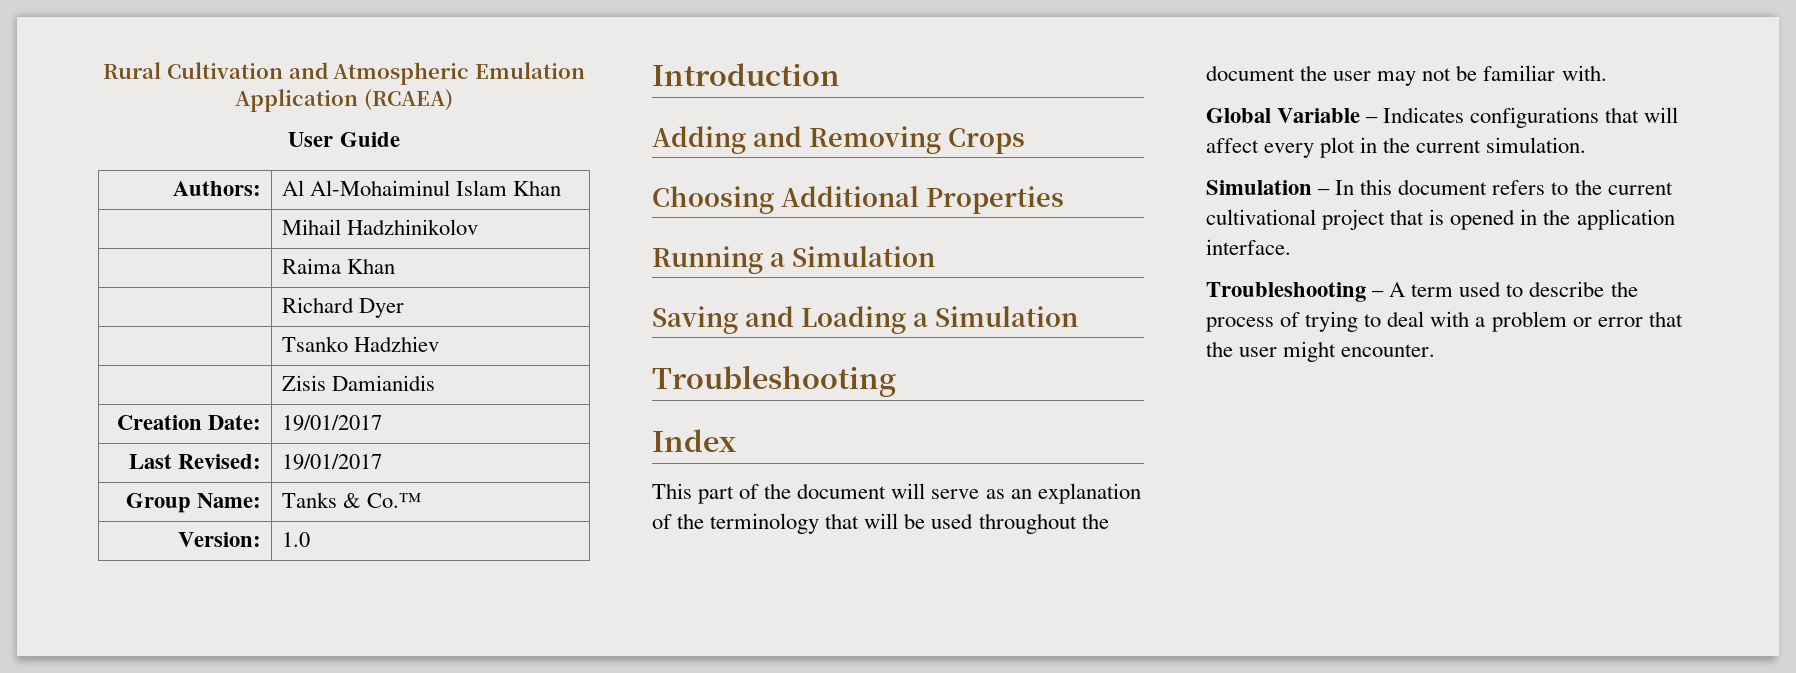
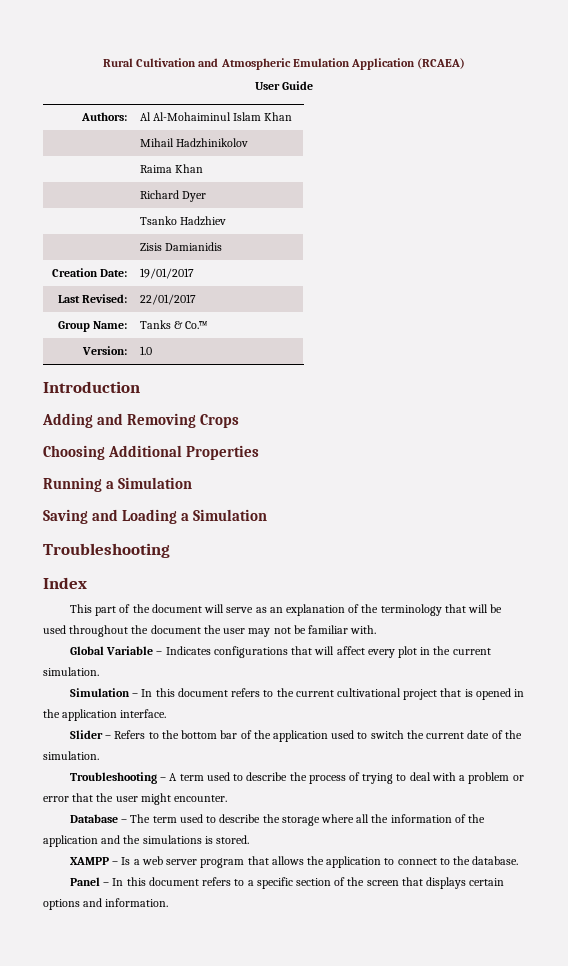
[281,454,382,470] 19/01/2017 -> [139,294,196,305] 22/01/2017
(1291, 247) none -> [69,730,522,742] [43,751,99,760] // Slider – Refers to the bottom bar of the application used to switch the current date of the simulation.
(1436, 350) none -> [69,814,486,826] [43,835,250,847] [69,856,519,868] [69,877,505,889] [43,898,169,910] // Database – The term used to describe the storage where all the information of the application and the simulations is stored. // XAMPP – Is a web server program that allows the application to connect to the database. // Panel – In this document refers to a specific section of the screen that displays certain options and information.

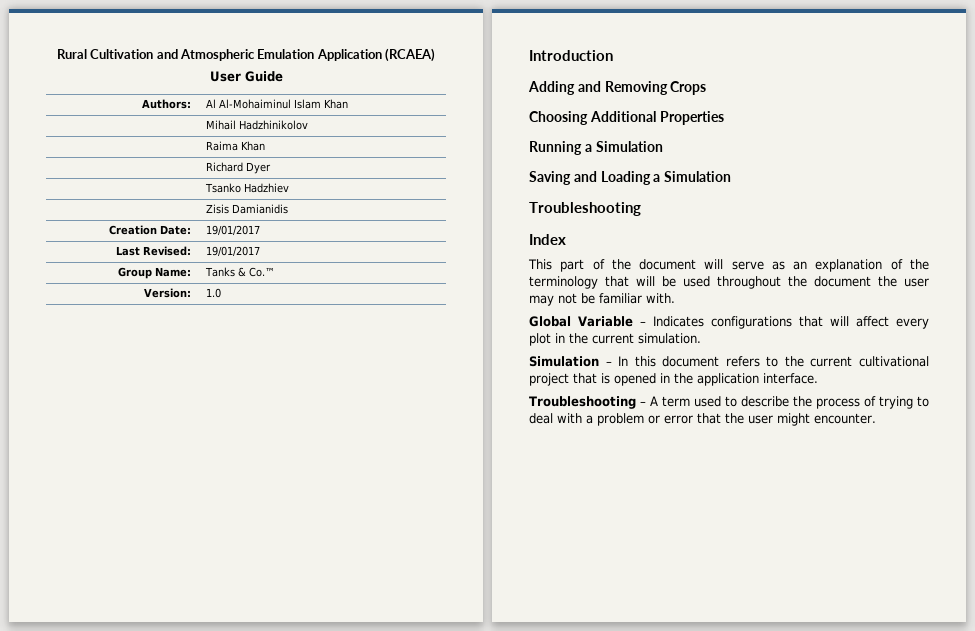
[139,294,196,305] 22/01/2017 -> [205,246,260,257] 19/01/2017
[69,730,522,742] [43,751,99,760] // Slider – Refers to the bottom bar of the application used to switch the current date of the simulation. -> (818, 378) none
[69,814,486,826] [43,835,250,847] [69,856,519,868] [69,877,505,889] [43,898,169,910] // Database – The term used to describe the storage where all the information of the application and the simulations is stored. // XAMPP – Is a web server program that allows the application to connect to the database. // Panel – In this document refers to a specific section of the screen that displays certain options and information. -> (876, 418) none

